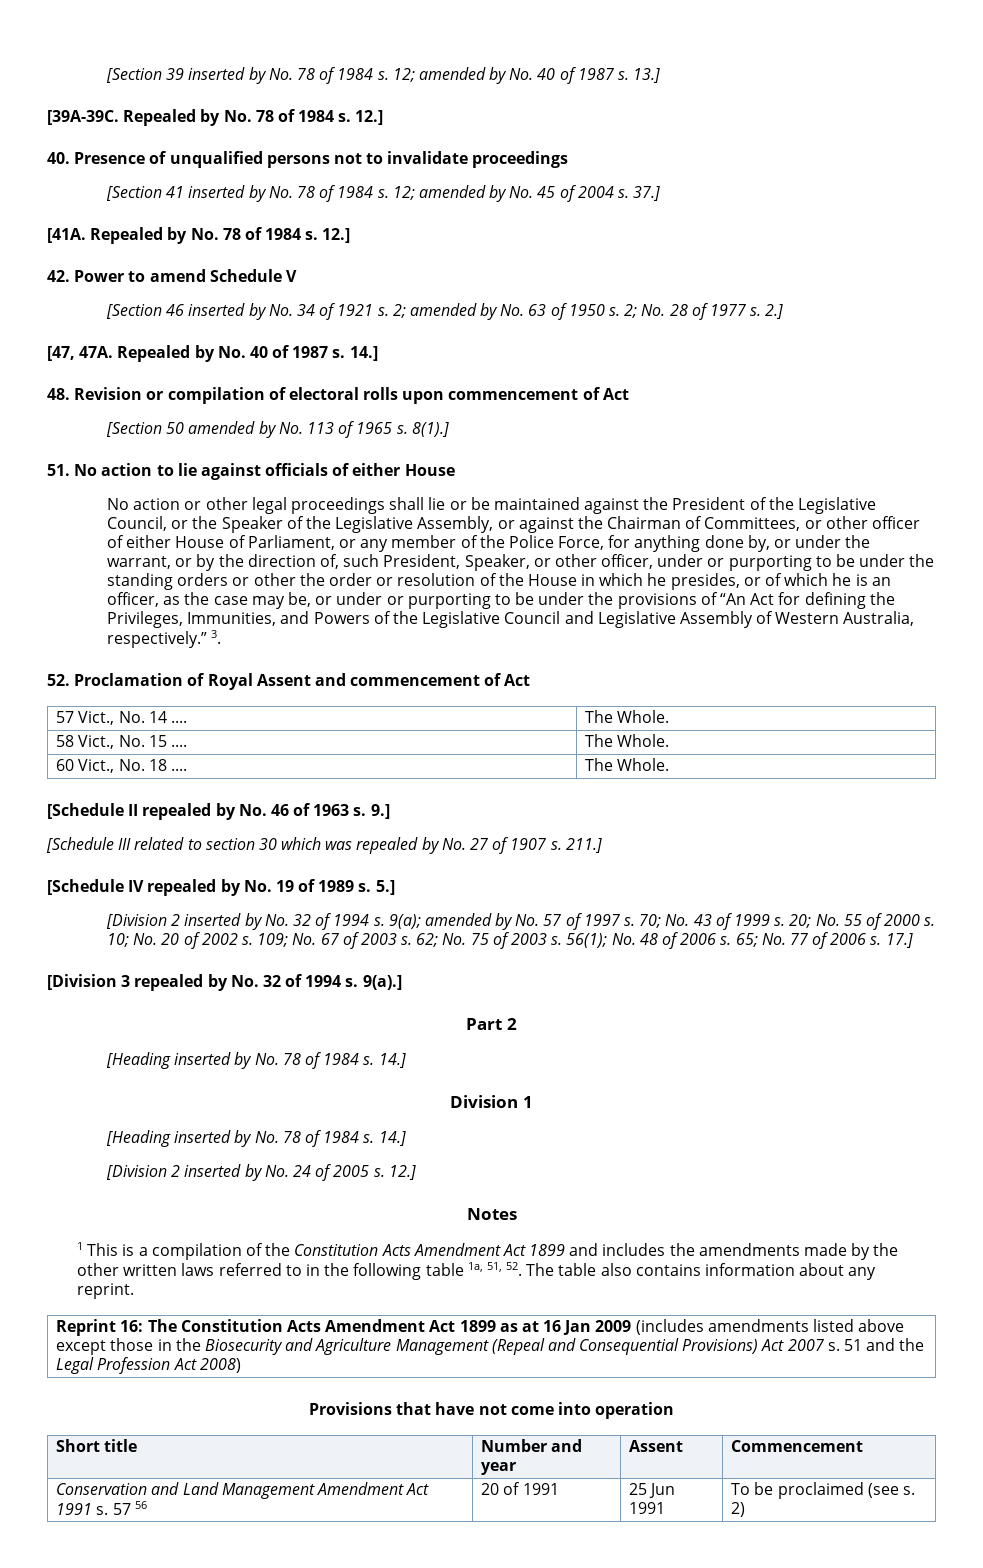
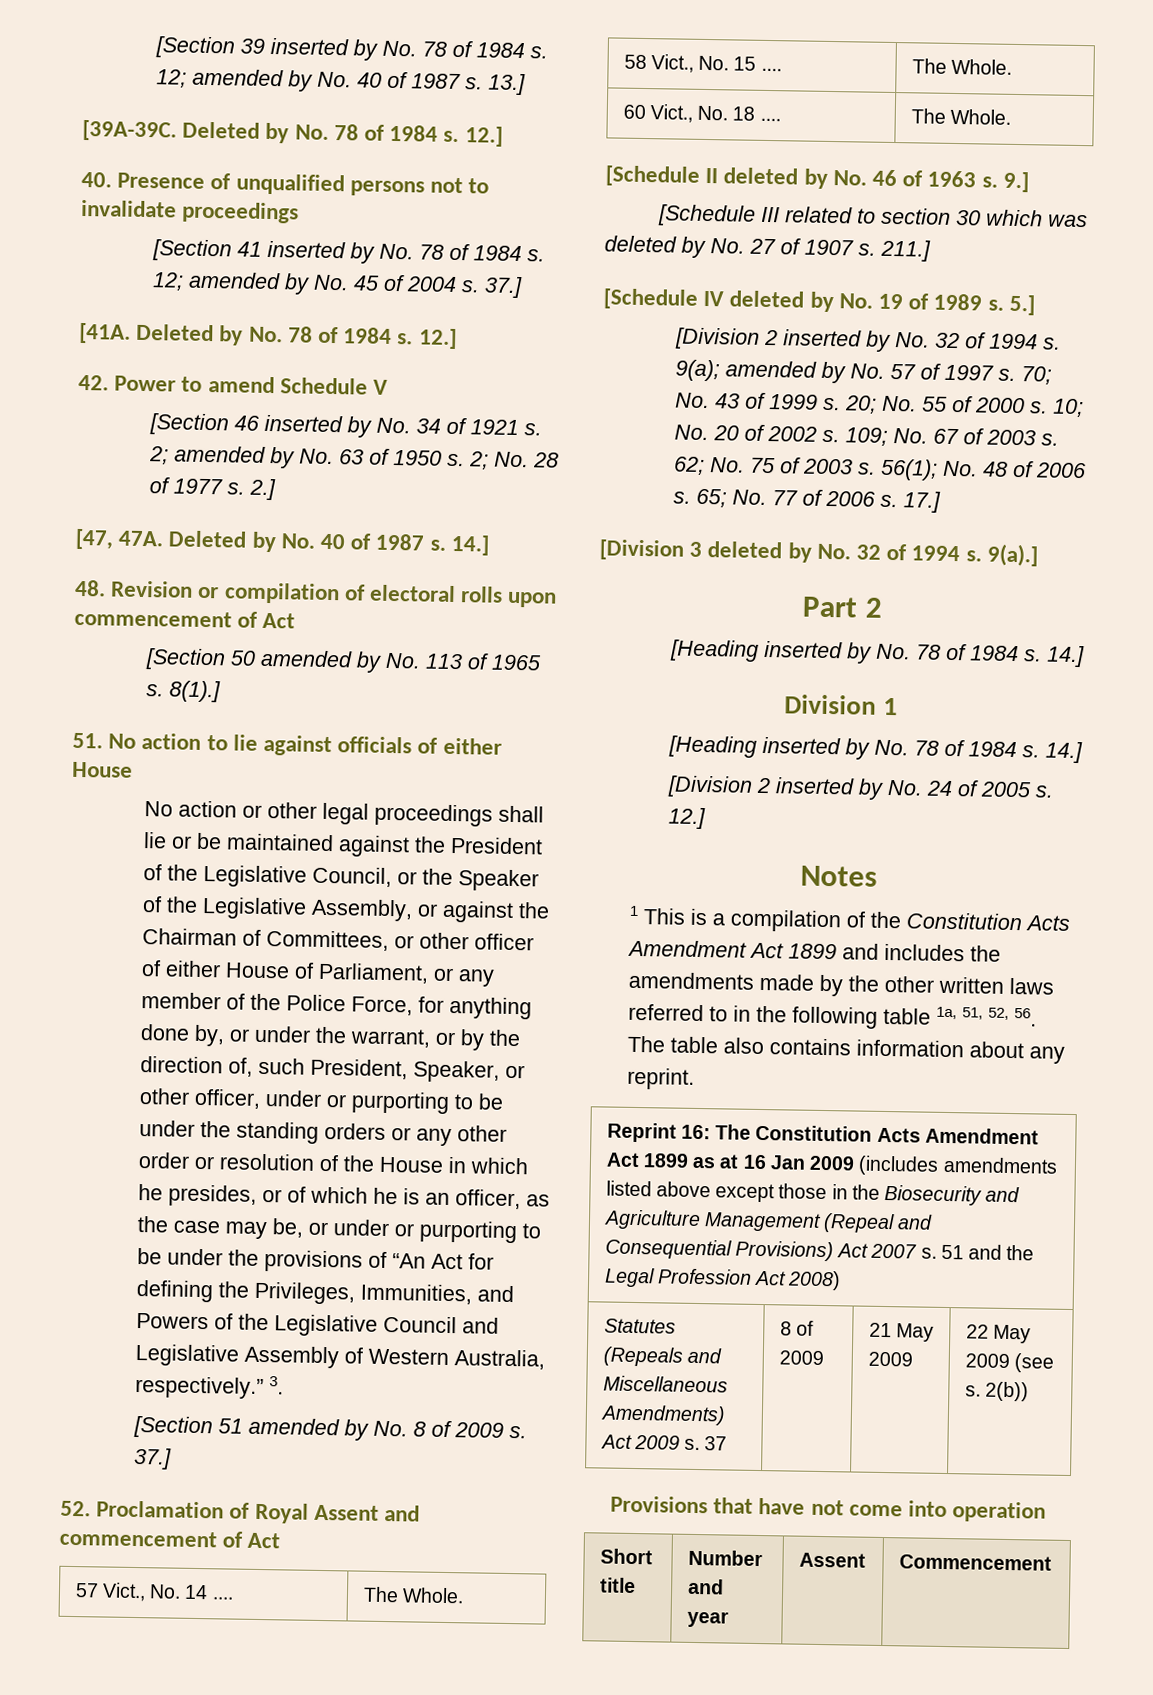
[123,109,197,126] Repealed -> [182,121,261,139] Deleted
[90,227,164,244] Repealed -> [136,323,215,342] Deleted
[117,345,191,362] Repealed -> [168,530,248,548] Deleted
[253,573,325,586] other the -> [415,1125,507,1147] any other
(222, 637) none -> [132,1415,527,1441] [132,1447,172,1470] // [Section 51 amended by No. 8 of 2009 s. 37.]
[142,803,212,820] repealed -> [723,167,799,185] deleted
[356,837,419,854] repealed -> [604,235,677,253] deleted
[147,879,217,896] repealed -> [729,290,805,308] deleted
[134,974,204,991] repealed -> [707,541,783,559] deleted
[506,1262,523,1276] 52. -> [988,1007,1038,1027] 52, 56.
(241, 1365) none -> [603,1318,676,1334] [602,1346,722,1367] [602,1375,728,1393] [600,1404,726,1426] [600,1434,728,1451] [779,1320,814,1336] [778,1350,824,1366] [868,1322,934,1342] [867,1351,913,1367] [965,1324,1031,1344] [964,1353,1054,1373] [964,1381,1029,1402] // Statutes (Repeals and Miscellaneous Amendments) Act 2009 s. 37 | 8 of 2009 | 21 May 2009 | 22 May 2009 (see s. 2(b))
[56,1482,430,1499] [56,1501,147,1515] [481,1482,559,1495] [629,1483,676,1498] [629,1502,666,1514] [731,1482,915,1499] [731,1502,746,1517] // Conservation and Land Management Amendment Act 1991 s. 57 56 | 20 of 1991 | 25 Jun 1991 | To be proclaimed (see s. 2) -> (1052, 1562) none

